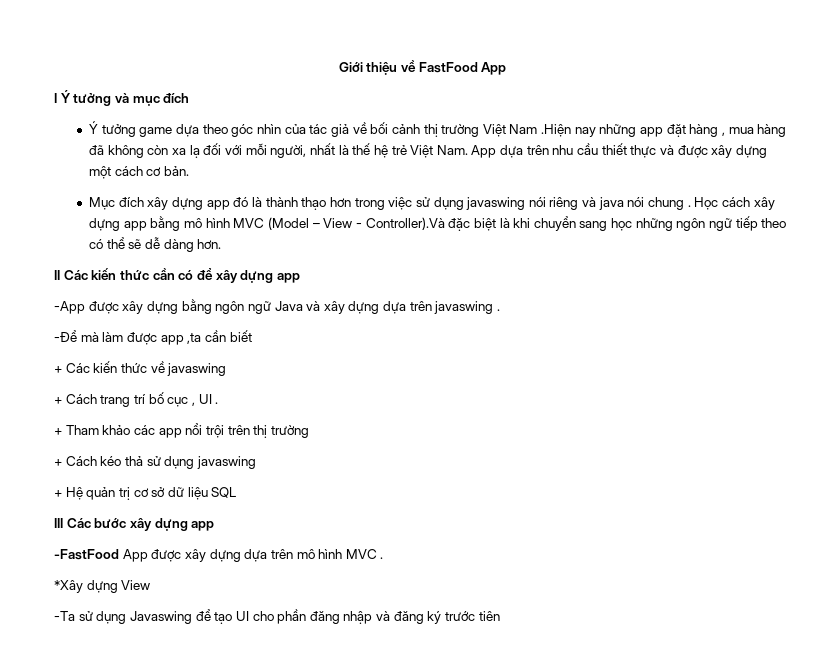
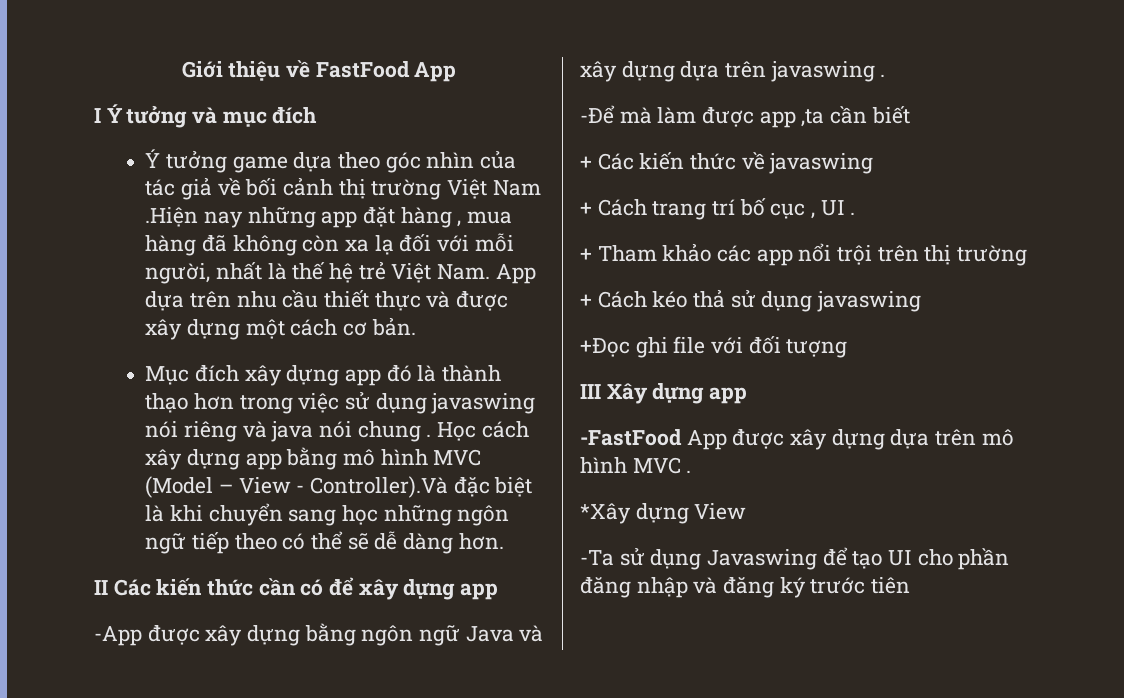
[54,487,237,500] [54,518,152,531] + Hệ quản trị cơ sở dữ liệu SQL // III Các bước xây -> [580,336,848,358] [580,383,648,404] +Đọc ghi file với đối tượng // III Xây

